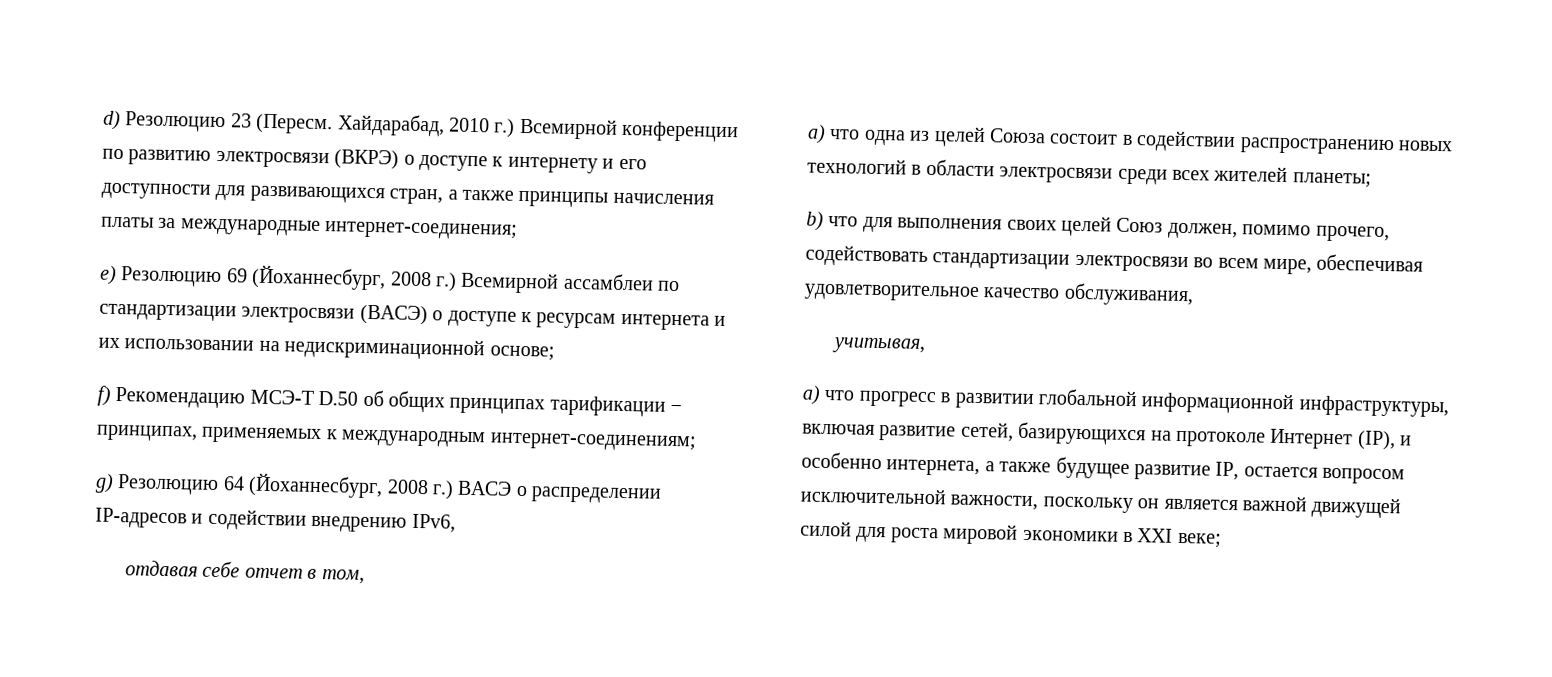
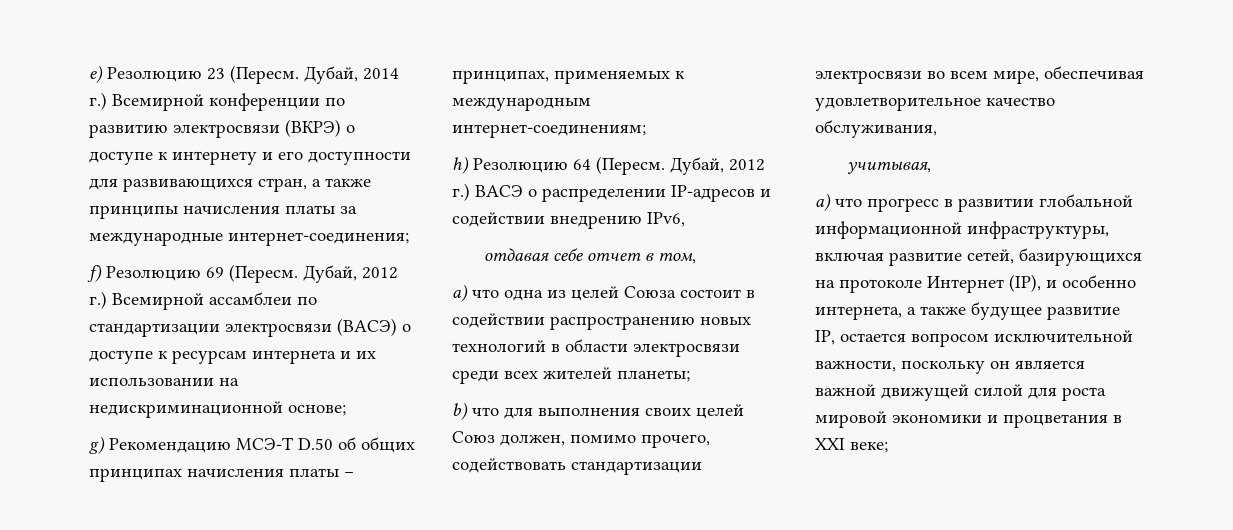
[102,110,121,131] d) -> [89,65,103,83] e)
[336,113,490,137] Хайдарабад, 2010 -> [304,66,399,84] Дубай, 2014
[99,265,117,285] e) -> [87,264,102,282] f)
[251,264,432,291] (Йоханнесбург, 2008 -> [229,264,398,283] (Пересм. Дубай, 2012
[97,385,111,406] f) -> [89,436,105,454] g)
[549,395,666,417] тарификации -> [187,468,339,477] начисления платы
[95,473,114,493] g) -> [452,156,469,174] h)
[248,472,429,499] (Йоханнесбург, 2008 -> [596,156,765,175] (Пересм. Дубай, 2012
(1119, 535) none -> [987,414,1108,428] и процветания

